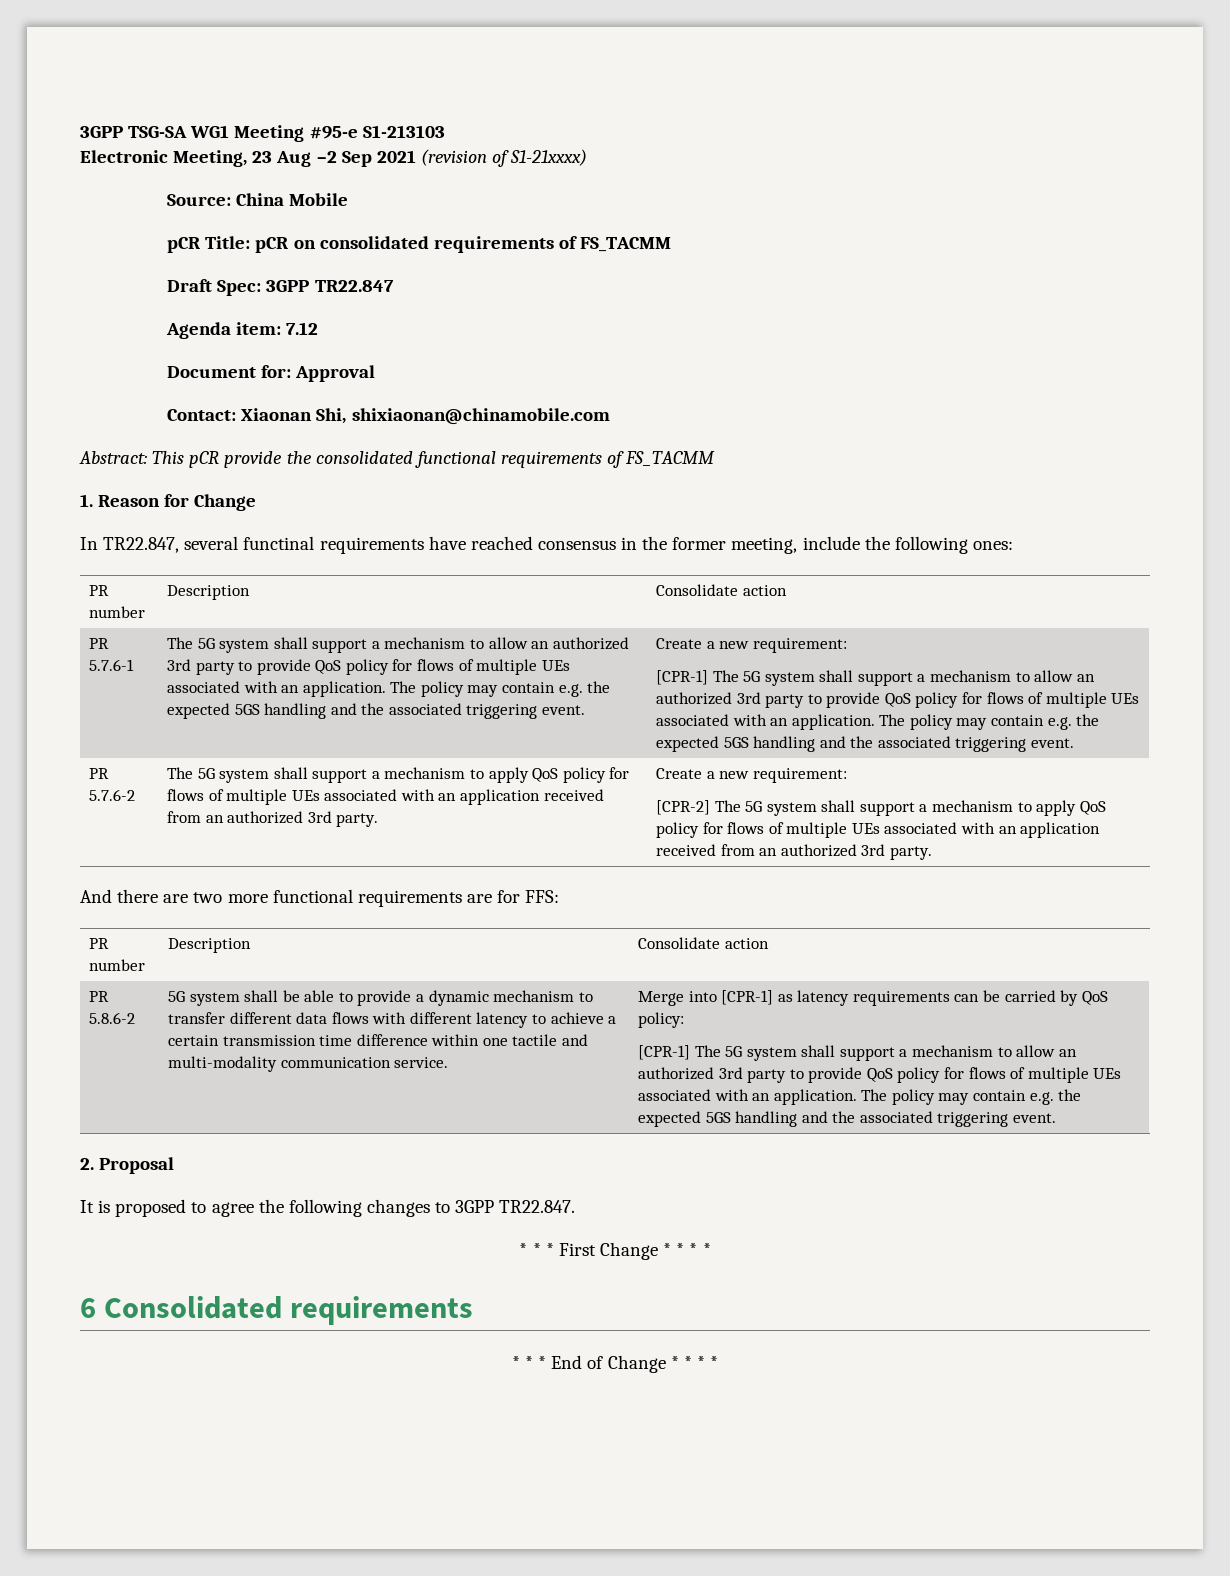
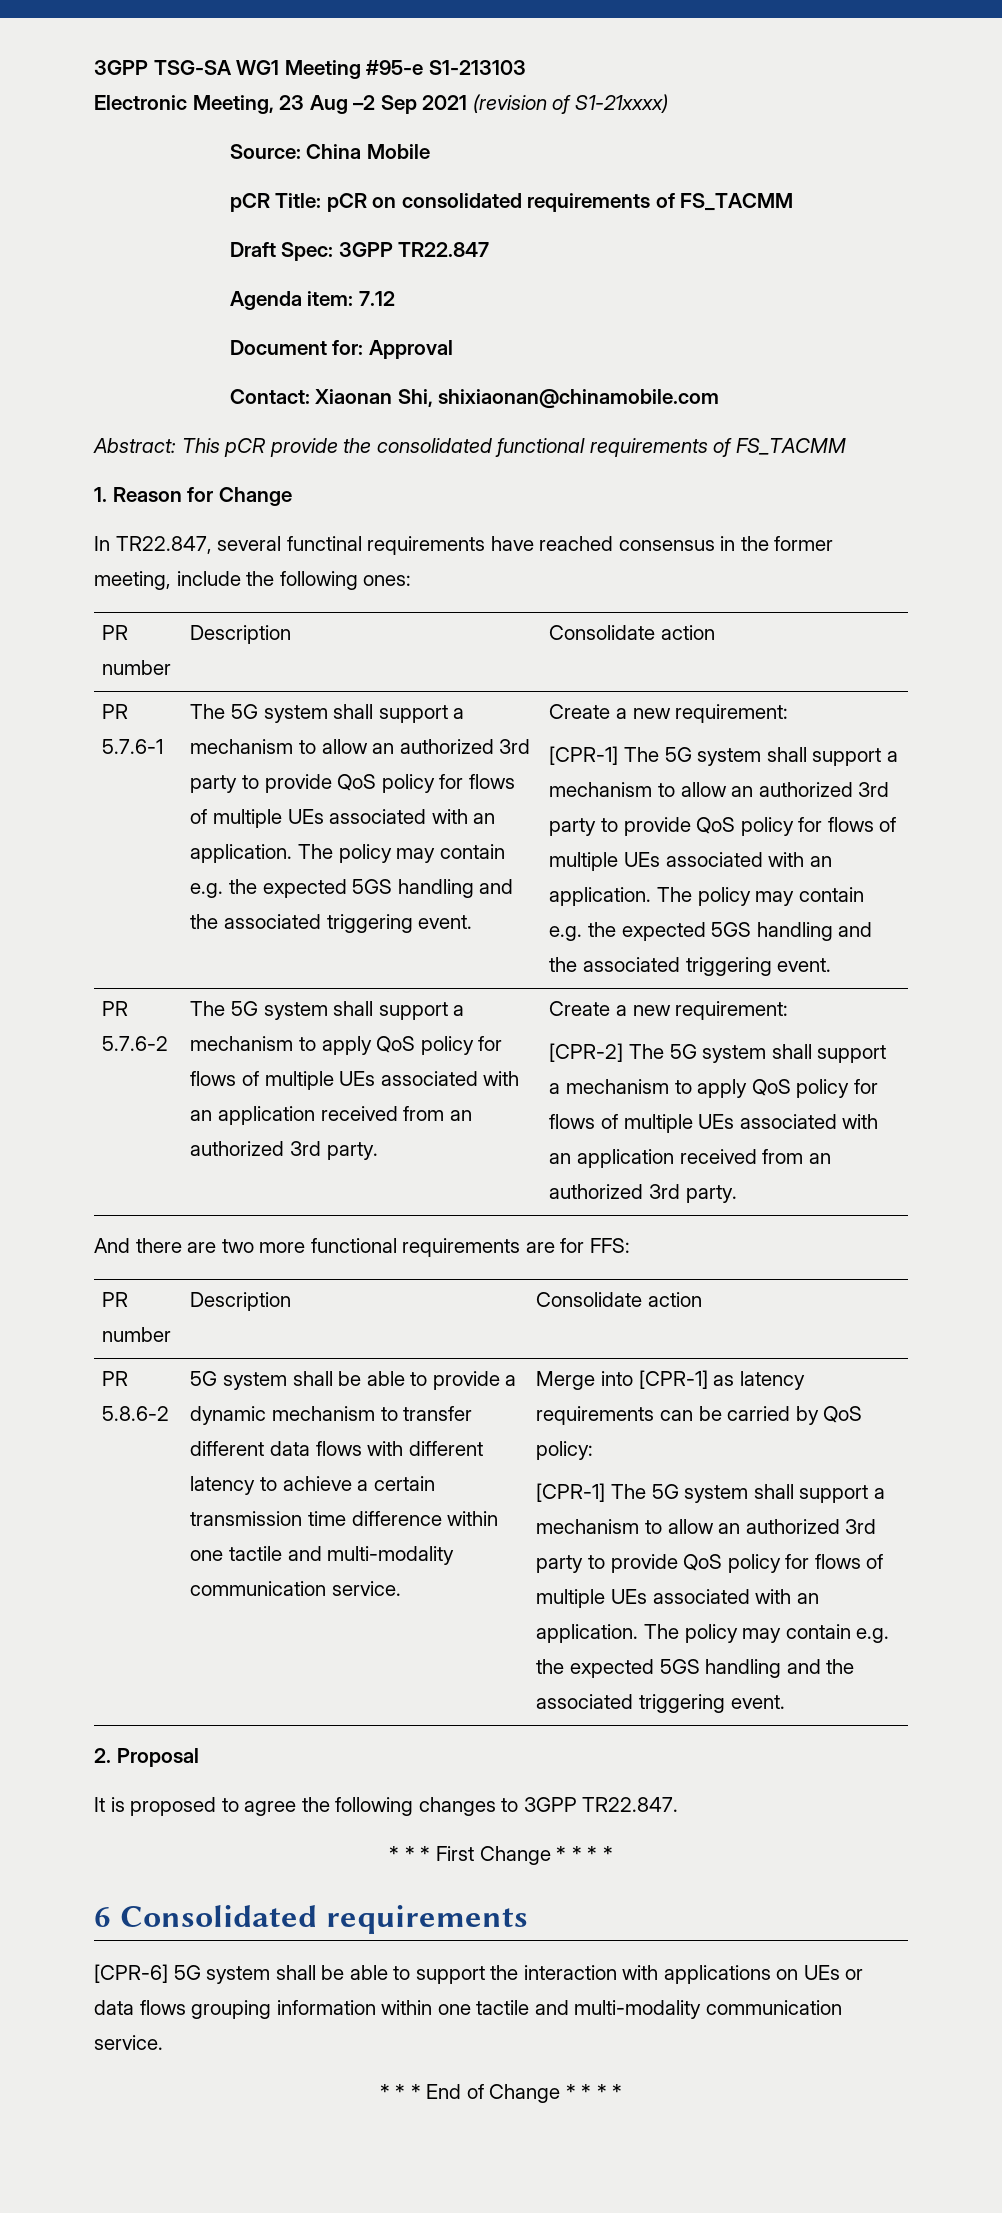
(474, 1310) none -> [94,1964,864,1984] [94,2000,842,2019] [94,2035,163,2050] // [CPR-6] 5G system shall be able to support the interaction with applications on UEs or data flows grouping information within one tactile and multi-modality communication service.

